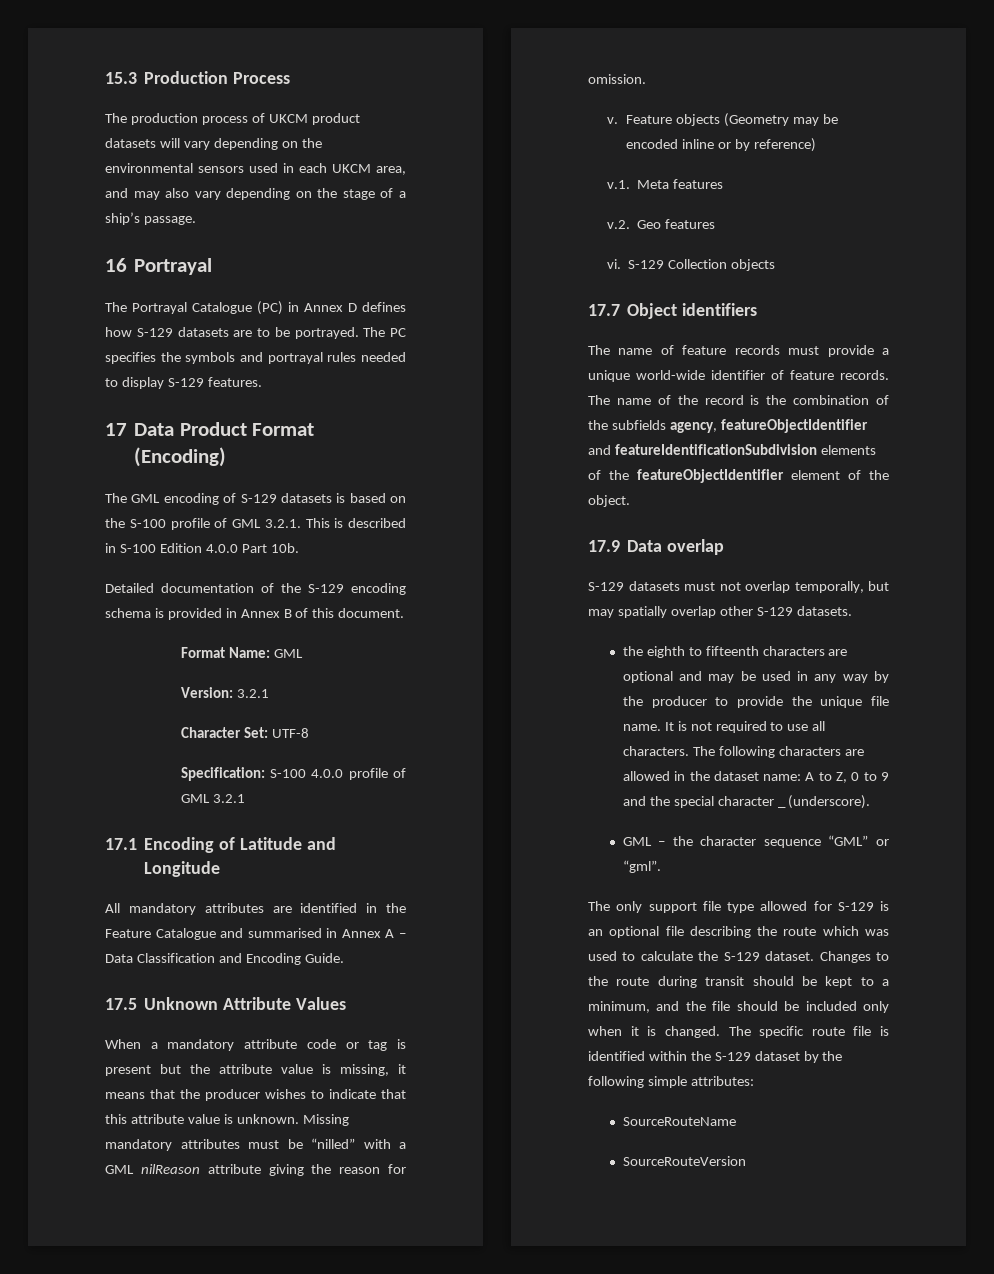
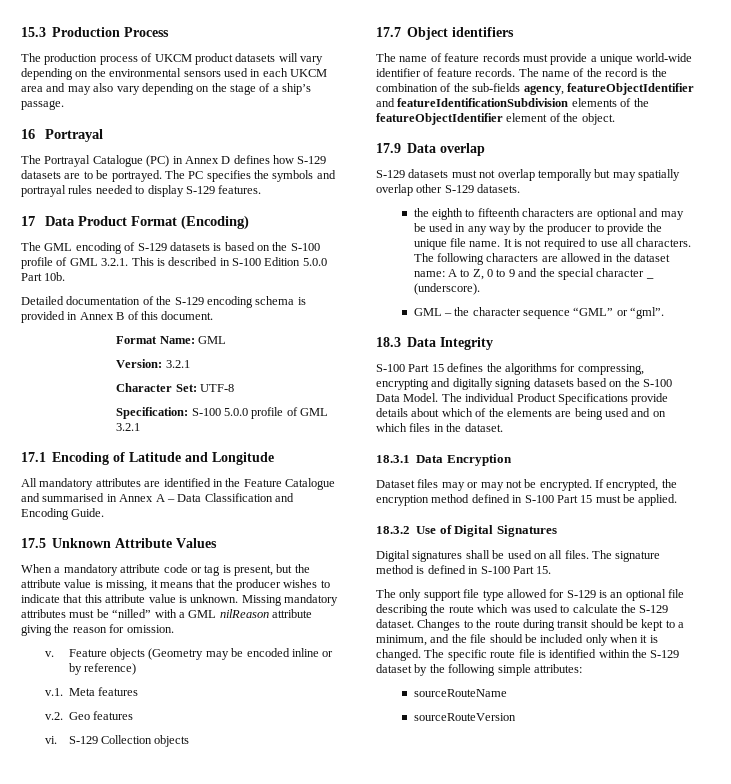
[376,166,406,175] area, -> [21,86,43,92] area
[205,544,238,553] 4.0.0 -> [302,258,327,266] 5.0.0
[311,769,344,778] 4.0.0 -> [223,408,248,416] 5.0.0
[105,1065,151,1076] present -> [234,565,273,576] present,
[611,420,666,430] subfields -> [472,83,521,92] sub-fields
[794,581,864,593] temporally, -> [537,169,592,181] temporally
(661, 866) none -> [376,337,494,350] [376,363,644,375] [376,378,672,390] [376,393,669,405] [376,408,666,420] [376,423,503,432] [376,454,512,466] [376,479,677,491] [376,494,678,506] [376,525,557,537] [376,550,661,562] [376,565,552,574] // 18.3 Data Integrity // S-100 Part 15 defines the algorithms for compressing, encrypting and digitally signing datasets based on the S-100 Data Model. The individual Product Specifications provide details about which of the elements are being used and on which files in the dataset. // 18.3.1 Data Encryption // Dataset files may or may not be encrypted. If encrypted, the encryption method defined in S-100 Part 15 must be applied. // 18.3.2 Use of Digital Signatures // Digital signatures shall be used on all files. The signature method is defined in S-100 Part 15.
[622,1117,736,1126] [622,1156,746,1166] SourceRouteName // SourceRouteVersion -> [413,689,507,697] [413,713,516,721] sourceRouteName // sourceRouteVersion

